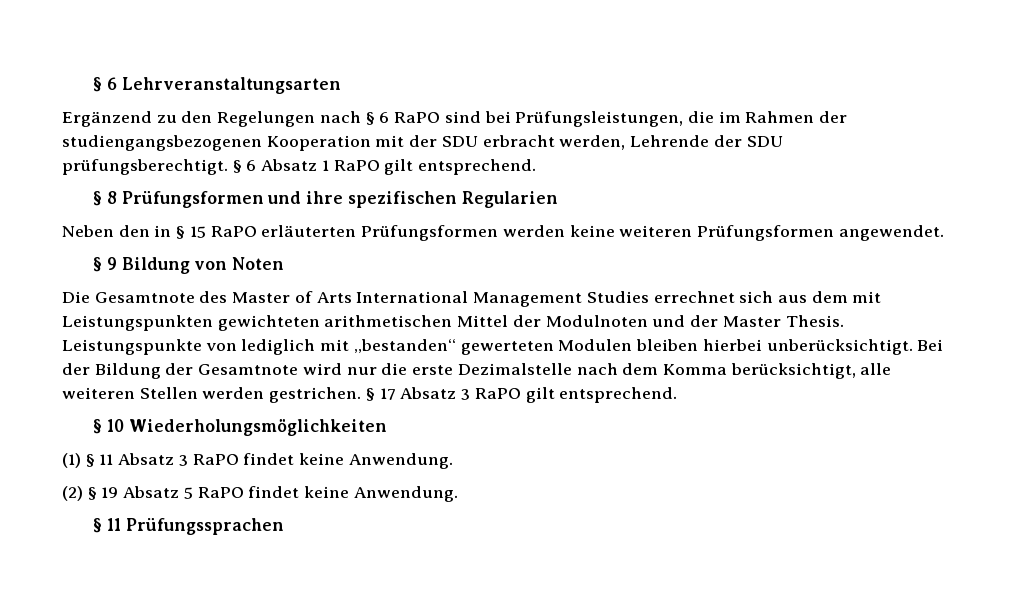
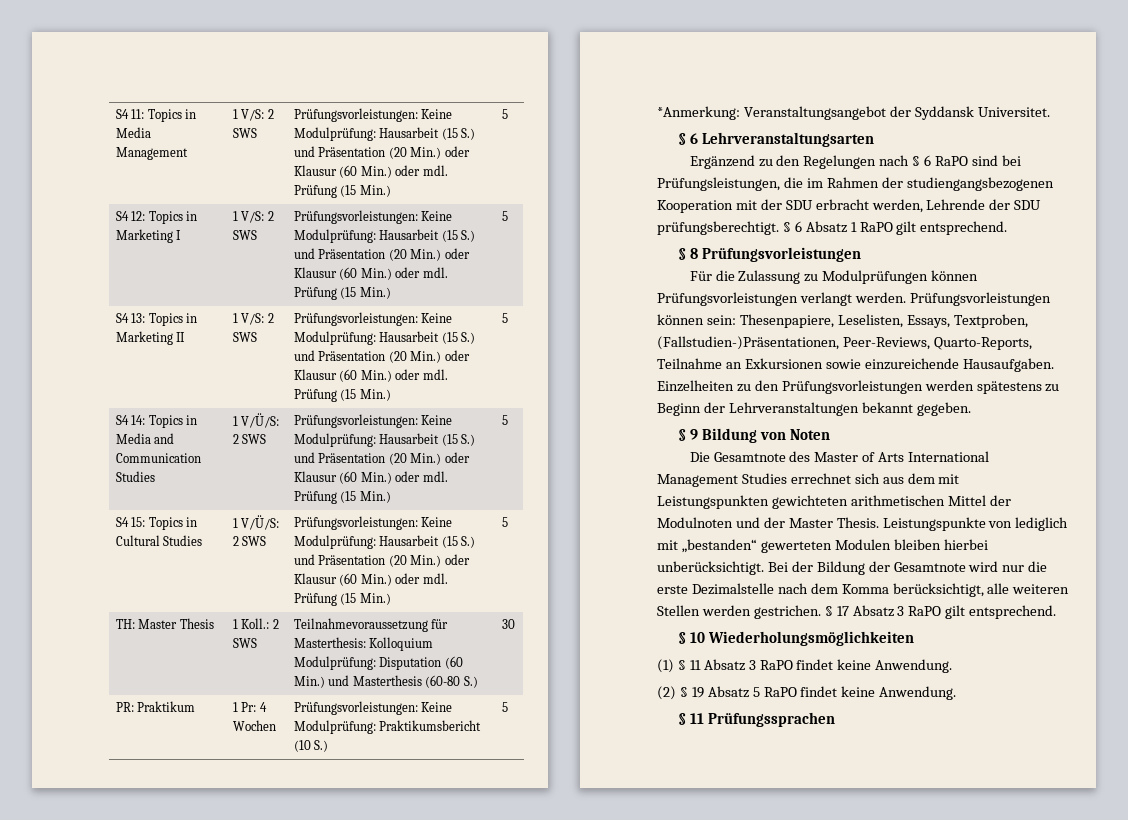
(92, 84) none -> [115,109,197,122] [115,127,151,138] [115,147,188,160] [232,109,274,121] [232,128,257,138] [293,108,453,122] [293,127,476,141] [293,146,470,159] [293,165,448,178] [293,185,391,198] [501,109,508,119] [115,211,198,224] [115,229,182,243] [232,211,274,223] [232,230,257,240] [293,210,453,224] [293,229,476,243] [293,248,470,261] [293,267,448,280] [293,287,391,300] [501,211,508,221] [115,313,198,326] [115,331,186,345] [232,313,274,325] [232,332,257,342] [293,312,453,326] [293,331,476,345] [293,350,470,363] [293,369,448,382] [293,389,391,402] [501,313,508,323] [115,415,198,428] [115,433,175,444] [115,453,201,463] [115,471,155,482] [232,413,280,428] [232,434,267,444] [293,414,453,428] [293,433,476,447] [293,452,470,465] [293,471,448,484] [293,491,391,504] [501,415,508,425] [115,517,198,530] [115,535,203,546] [232,515,280,530] [232,536,267,546] [293,516,453,530] [293,535,476,549] [293,554,470,567] [293,573,448,586] [293,593,391,606] [501,517,508,527] [115,618,214,629] [232,618,279,629] [232,638,257,648] [293,618,449,632] [293,637,434,651] [293,656,463,670] [293,675,478,688] [501,619,515,629] [115,701,196,712] [232,702,267,712] [232,720,276,731] [293,701,453,715] [293,720,482,734] [293,740,329,752] [501,702,508,712] [657,106,1050,120] S4 11: Topics in Media Management | 1 V/S: 2 SWS | Prüfungsvorleistungen: Keine Modulprüfung: Hausarbeit (15 S.) und Präsentation (20 Min.) oder Klausur (60 Min.) oder mdl. Prüfung (15 Min.) | 5 // S4 12: Topics in Marketing I | 1 V/S: 2 SWS | Prüfungsvorleistungen: Keine Modulprüfung: Hausarbeit (15 S.) und Präsentation (20 Min.) oder Klausur (60 Min.) oder mdl. Prüfung (15 Min.) | 5 // S4 13: Topics in Marketing II | 1 V/S: 2 SWS | Prüfungsvorleistungen: Keine Modulprüfung: Hausarbeit (15 S.) und Präsentation (20 Min.) oder Klausur (60 Min.) oder mdl. Prüfung (15 Min.) | 5 // S4 14: Topics in Media and Communication Studies | 1 V/Ü/S: 2 SWS | Prüfungsvorleistungen: Keine Modulprüfung: Hausarbeit (15 S.) und Präsentation (20 Min.) oder Klausur (60 Min.) oder mdl. Prüfung (15 Min.) | 5 // S4 15: Topics in Cultural Studies | 1 V/Ü/S: 2 SWS | Prüfungsvorleistungen: Keine Modulprüfung: Hausarbeit (15 S.) und Präsentation (20 Min.) oder Klausur (60 Min.) oder mdl. Prüfung (15 Min.) | 5 // TH: Master Thesis | 1 Koll.: 2 SWS | Teilnahmevoraussetzung für Masterthesis: Kolloquium Modulprüfung: Disputation (60 Min.) und Masterthesis (60-80 S.) | 30 // PR: Praktikum | 1 Pr: 4 Wochen | Prüfungsvorleistungen: Keine Modulprüfung: Praktikumsbericht (10 S.) | 5 // *Anmerkung: Veranstaltungsangebot der Syddansk Universitet. //
[121,191,558,208] [62,225,944,241] Prüfungsformen und ihre spezifischen Regularien // Neben den in § 15 RaPO erläuterten Prüfungsformen werden keine weiteren Prüfungsformen angewendet. -> [702,247,862,262] [689,270,979,284] [657,292,1051,306] [657,314,1028,328] [657,336,1032,350] [657,358,1054,372] [657,380,1060,394] [657,402,971,416] Prüfungsvorleistungen // Für die Zulassung zu Modulprüfungen können Prüfungsvorleistungen verlangt werden. Prüfungsvorleistungen können sein: Thesenpapiere, Leselisten, Essays, Textproben, (Fallstudien-)Präsentationen, Peer-Reviews, Quarto-Reports, Teilnahme an Exkursionen sowie einzureichende Hausaufgaben. Einzelheiten zu den Prüfungsvorleistungen werden spätestens zu Beginn der Lehrveranstaltungen bekannt gegeben.

